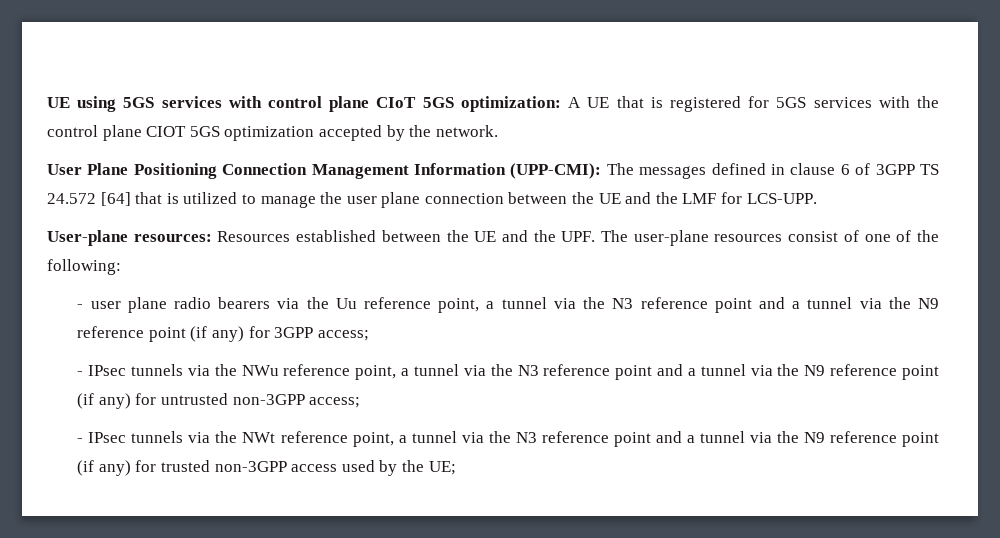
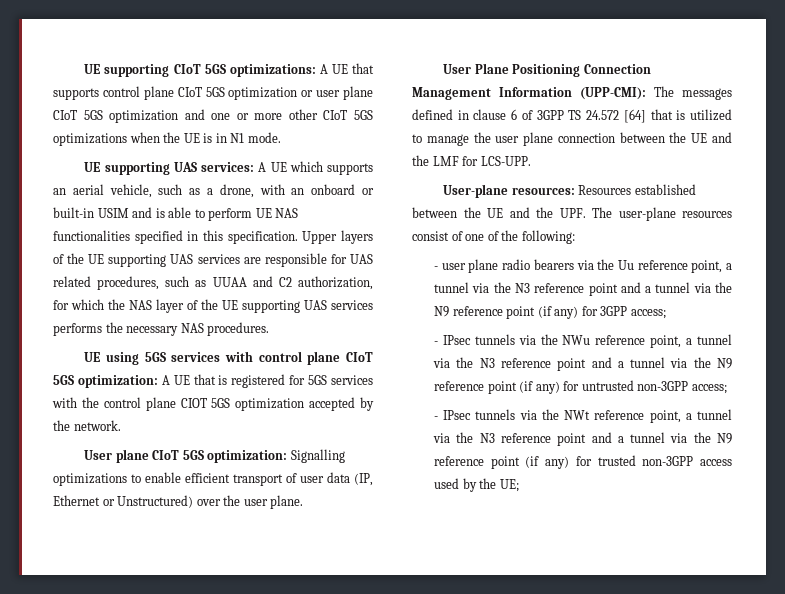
[47,97,70,108] UE -> [84,63,374,77] [53,86,373,100] [53,109,373,123] [53,132,281,146] [84,161,373,175] [53,184,375,198] [53,207,299,221] [53,230,373,244] [53,253,373,267] [53,276,373,290] [53,299,373,313] [53,322,270,336] [84,352,101,362] UE supporting CIoT 5GS optimizations: A UE that supports control plane CIoT 5GS optimization or user plane CIoT 5GS optimization and one or more other CIoT 5GS optimizations when the UE is in N1 mode. // UE supporting UAS services: A UE which supports an aerial vehicle, such as a drone, with an onboard or built-in USIM and is able to perform UE NAS functionalities specified in this specification. Upper layers of the UE supporting UAS services are responsible for UAS related procedures, such as UUAA and C2 authorization, for which the NAS layer of the UE supporting UAS services performs the necessary NAS procedures. // UE
(498, 131) none -> [84,449,345,463] [53,472,373,486] [53,495,304,509] // User plane CIoT 5GS optimization: Signalling optimizations to enable efficient transport of user data (IP, Ethernet or Unstructured) over the user plane.

